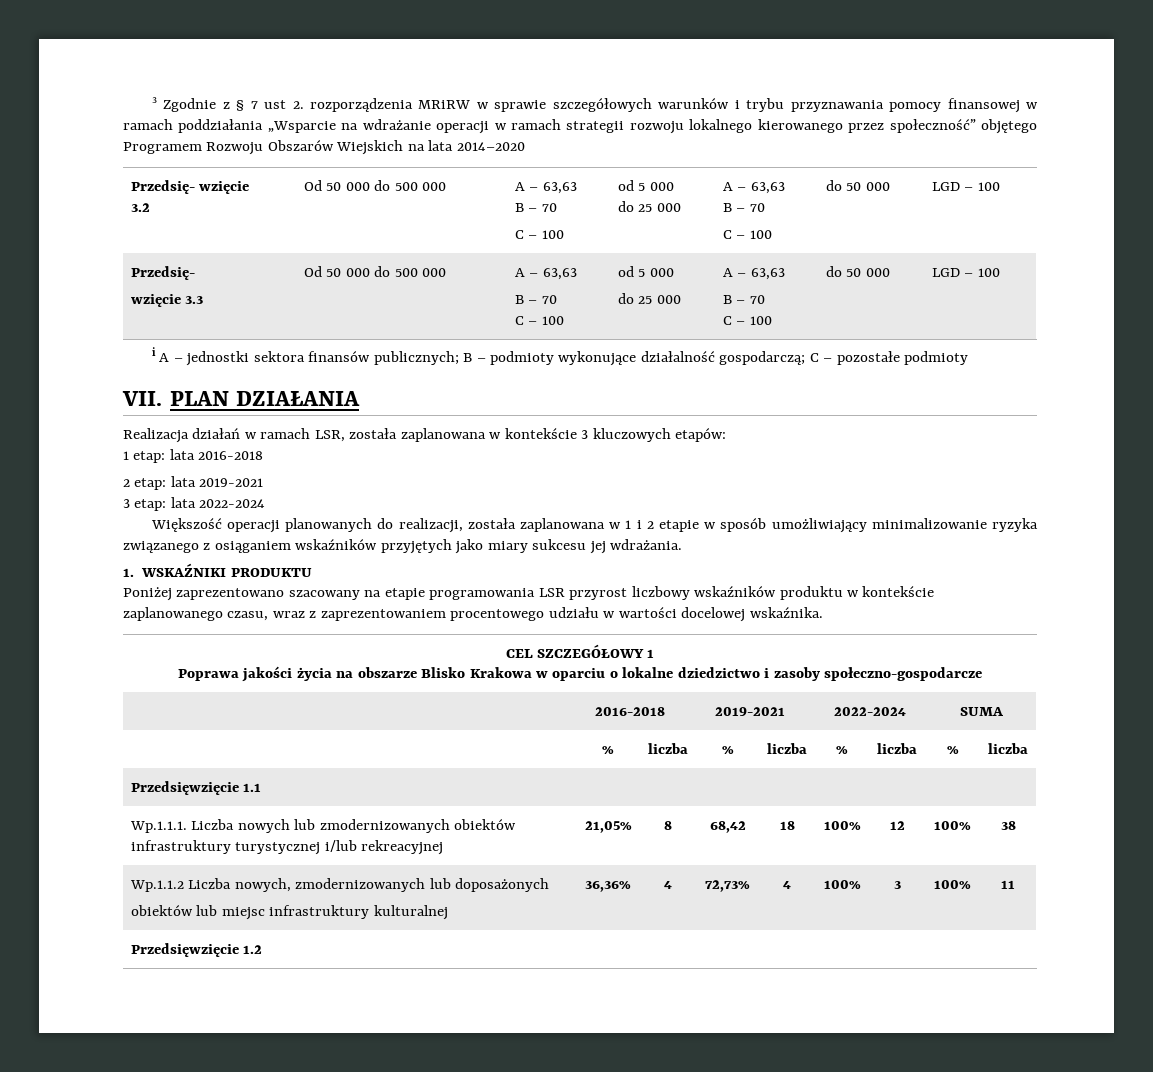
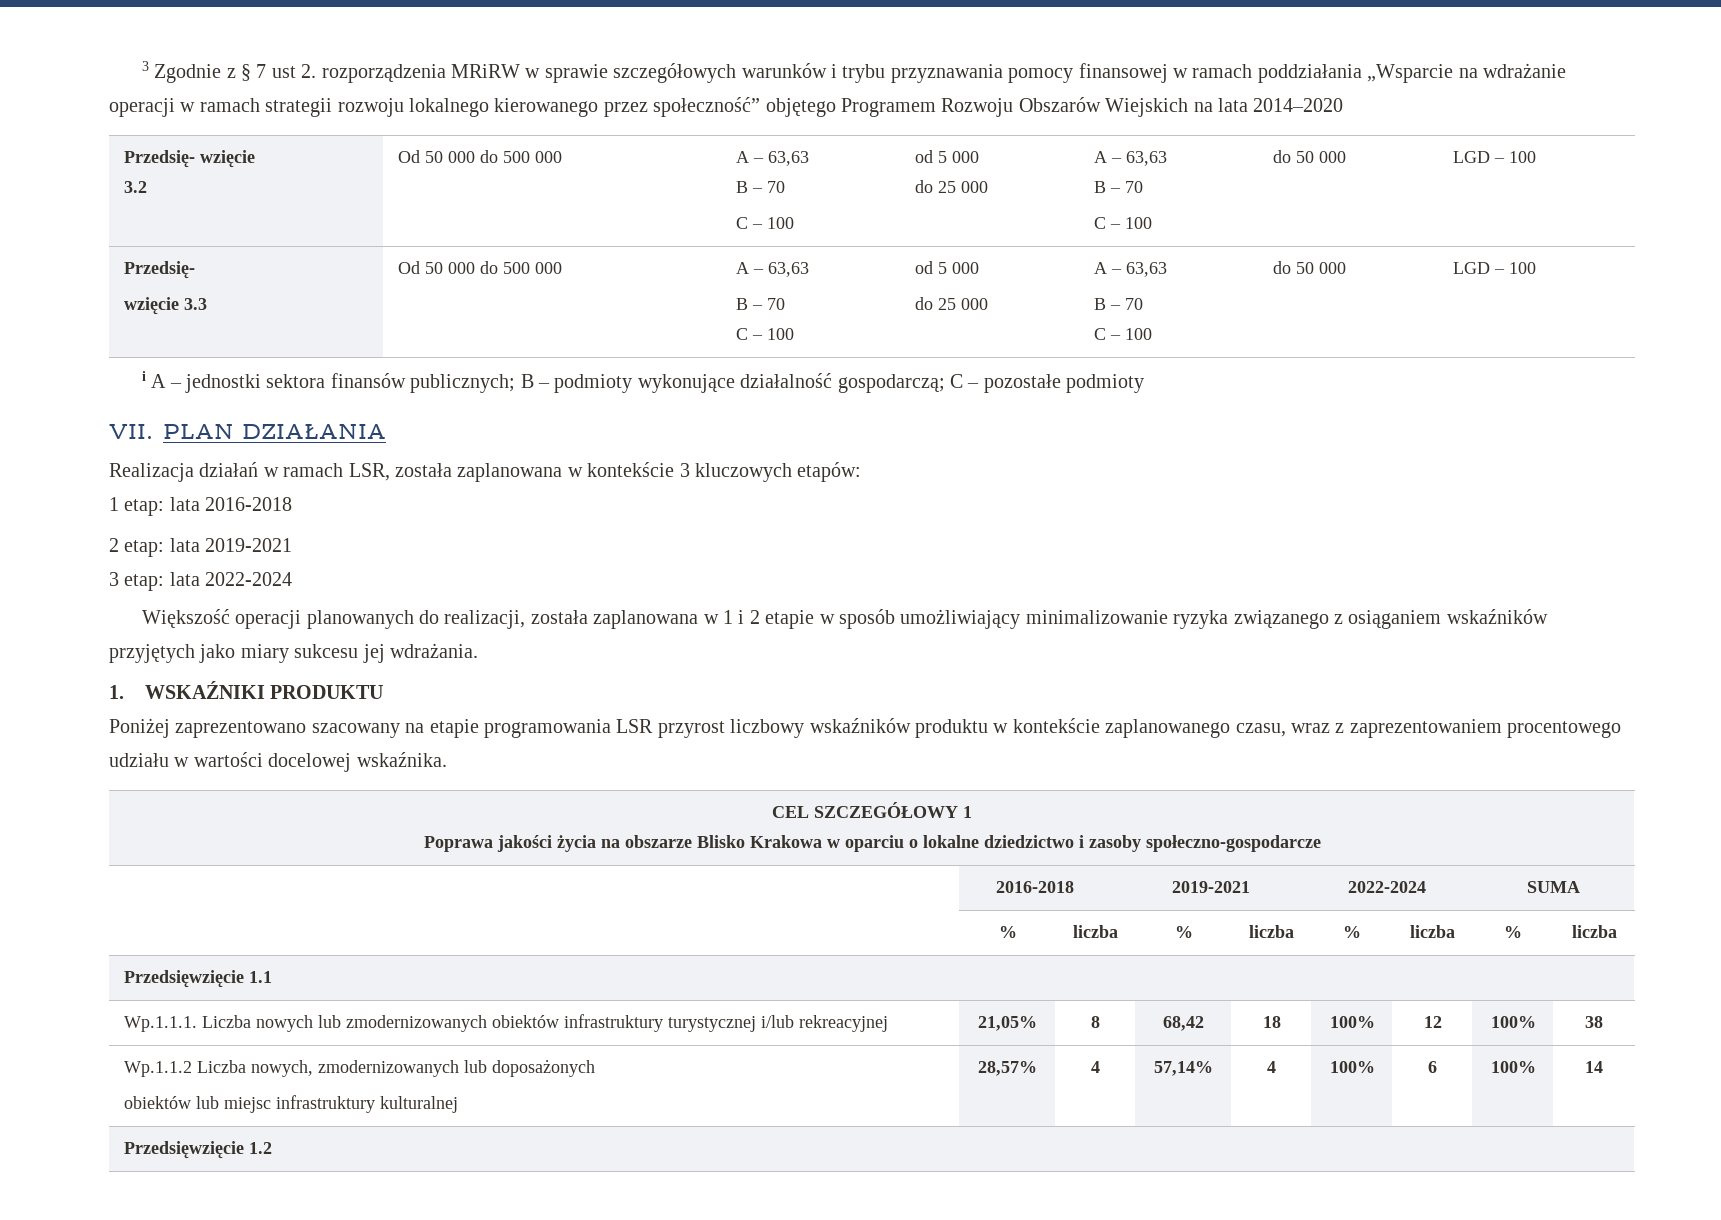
[585,881,631,892] [664,881,672,889] [705,880,750,892] 36,36% | 4 | 72,73% -> [978,1061,1037,1076] [1091,1061,1100,1073] [1154,1061,1213,1076] 28,57% | 4 | 57,14%
[893,881,901,889] [934,880,971,889] [1001,880,1015,889] 3 | 100% | 11 -> [1428,1061,1437,1073] [1490,1061,1536,1073] [1585,1061,1603,1073] 6 | 100% | 14

